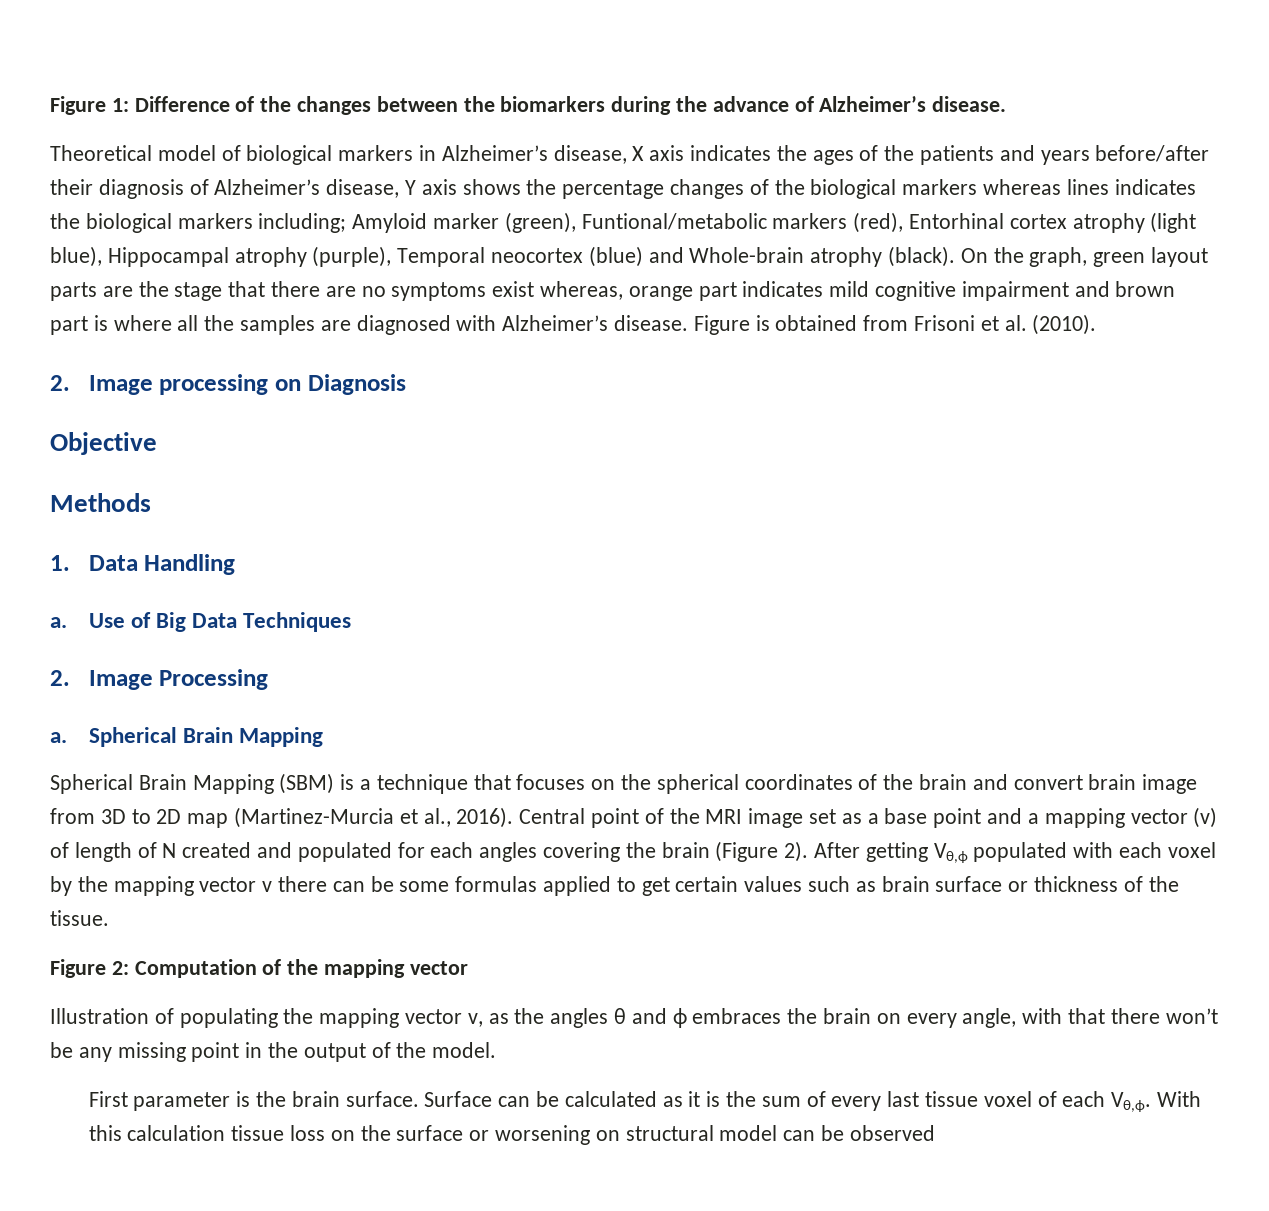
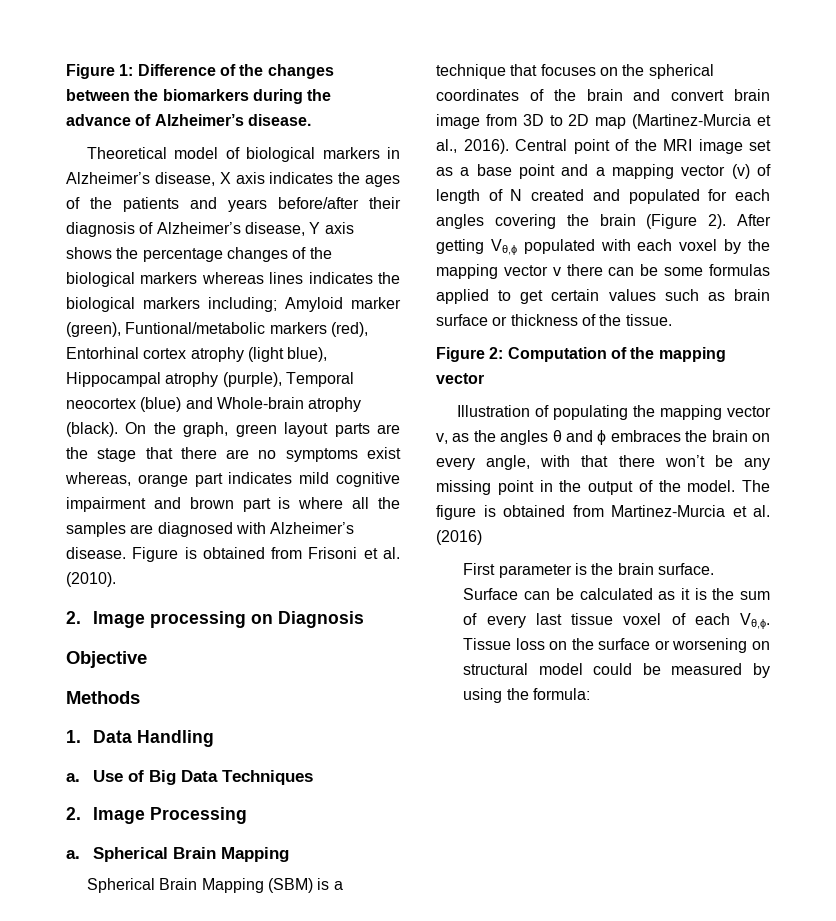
(497, 1050) none -> [742,480,770,492] [436,505,770,520] [436,530,482,545] The figure is obtained from Martinez-Murcia et al. (2016)
[1157,1091,1202,1107] [88,1125,285,1141] With this calculation tissue -> [463,638,512,650] Tissue
[783,1125,935,1141] can be observed -> [593,663,770,678] [463,688,591,703] could be measured by using the formula:

